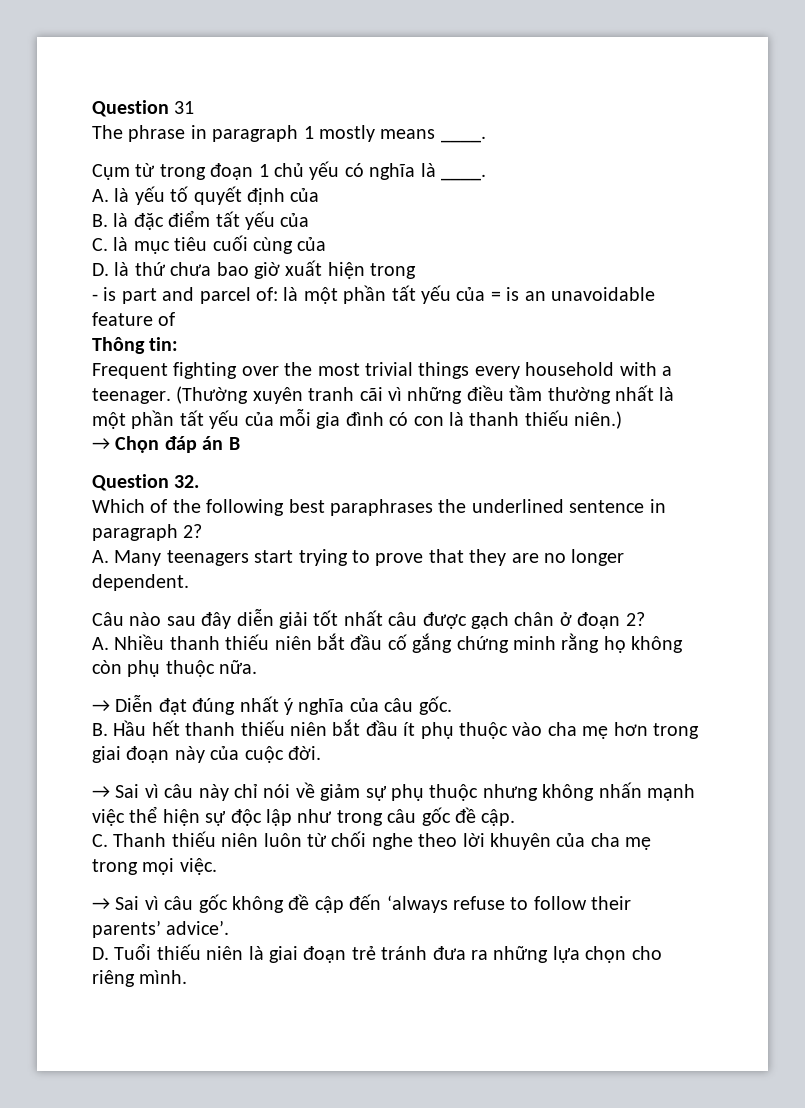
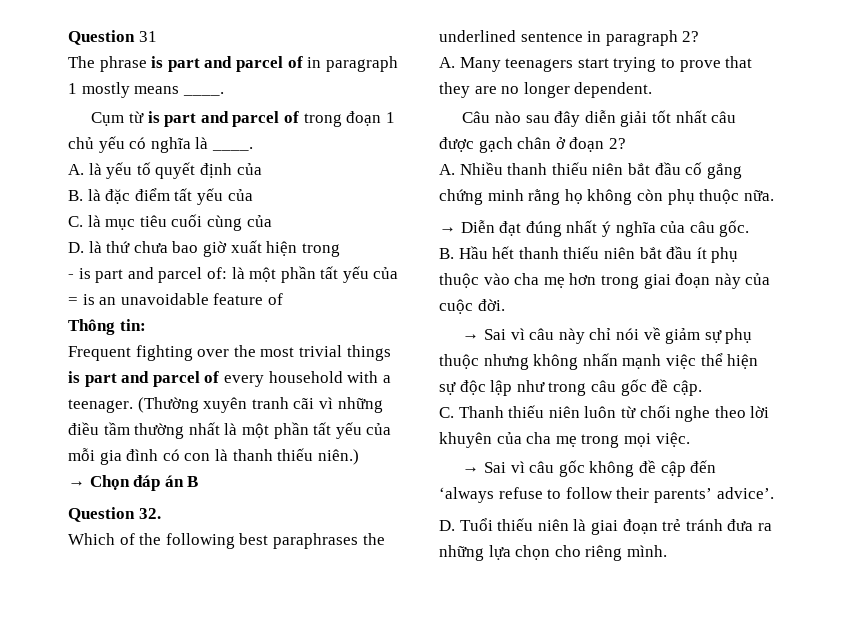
(186, 133) none -> [151,56,303,72] is part and parcel of
(156, 170) none -> [147,111,299,127] is part and parcel of
(470, 370) none -> [68,371,220,387] is part and parcel of

